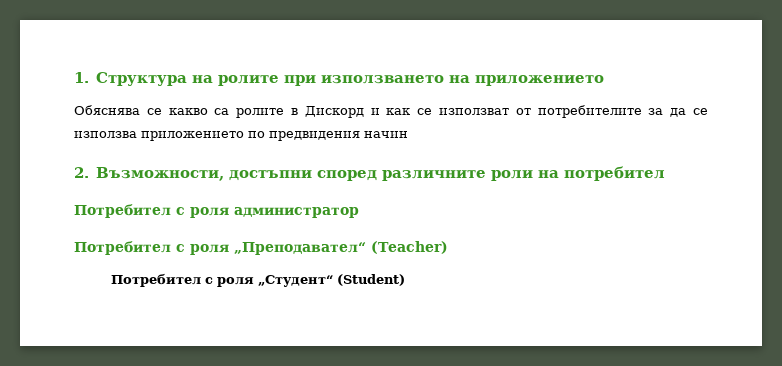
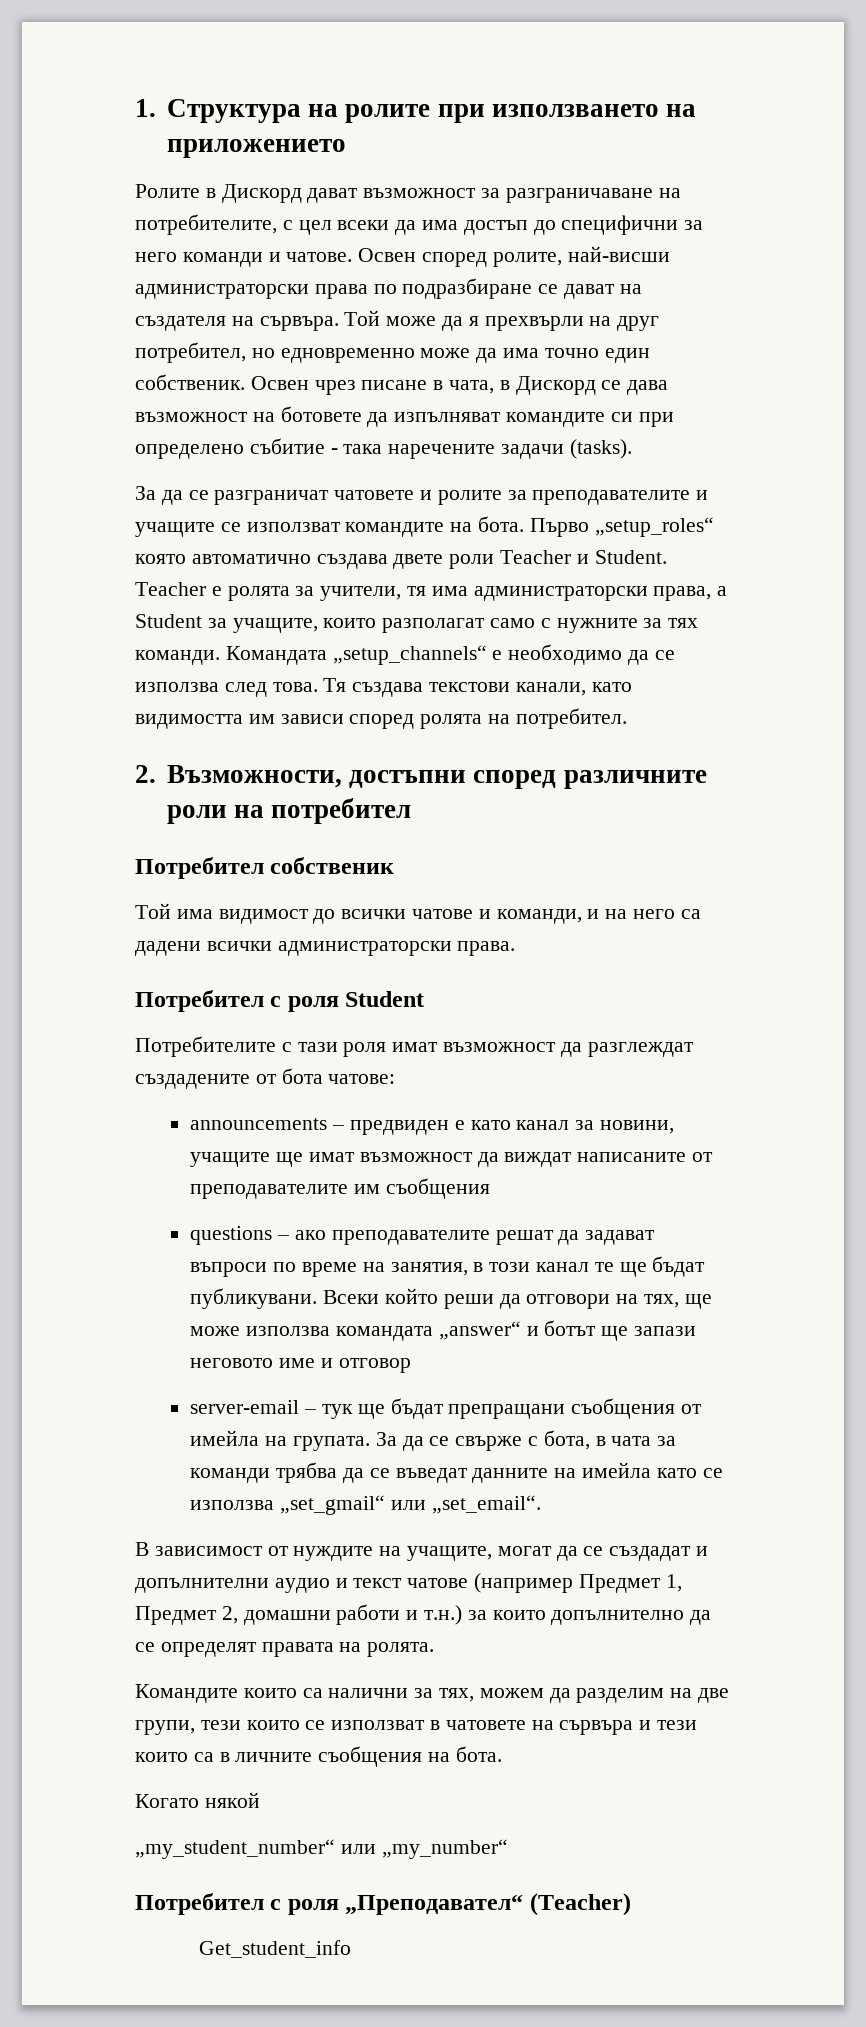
[74,105,708,118] [74,131,408,141] Обяснява се какво са ролите в Дискорд и как се използват от потребителите за да се използва приложението по предвидения начин -> [135,184,681,203] [135,214,704,235] [135,246,670,267] [135,278,642,299] [135,310,660,331] [135,342,650,363] [135,374,669,395] [135,406,674,427] [135,438,632,459] [135,486,709,505] [135,516,714,537] [135,550,667,569] [135,582,728,601] [135,614,699,633] [135,644,675,665] [135,678,632,697] [135,708,627,729] Ролите в Дискорд дават възможност за разграничаване на потребителите, с цел всеки да има достъп до специфични за него команди и чатове. Освен според ролите, най-висши администраторски права по подразбиране се дават на създателя на сървъра. Той може да я прехвърли на друг потребител, но едновременно може да има точно един собственик. Освен чрез писане в чата, в Дискорд се дава възможност на ботовете да изпълняват командите си при определено събитие - така наречените задачи (tasks). // За да се разграничат чатовете и ролите за преподавателите и учащите се използват командите на бота. Първо „setup_roles“ която автоматично създава двете роли Teacher и Student. Teacher е ролята за учители, тя има администраторски права, а Student за учащите, които разполагат само с нужните за тях команди. Командата „setup_channels“ е необходимо да се използва след това. Тя създава текстови канали, като видимостта им зависи според ролята на потребител.
[176,207,359,218] с роля администратор -> [270,857,395,874] [135,903,701,924] [135,941,516,956] [135,990,425,1012] [135,1036,694,1057] [135,1068,396,1089] [190,1118,675,1135] [190,1152,714,1167] [190,1178,491,1199] [190,1226,656,1245] [190,1256,706,1277] [190,1288,712,1309] [190,1320,697,1341] [190,1358,411,1373] [190,1398,703,1419] [190,1430,677,1451] [190,1462,723,1483] [190,1495,541,1515] [135,1542,709,1561] [135,1573,682,1593] [135,1604,712,1625] [135,1642,435,1657] [135,1684,730,1703] [135,1720,698,1735] [135,1746,502,1767] [135,1792,260,1808] [135,1839,508,1859] собственик // Той има видимост до всички чатове и команди, и на него са дадени всички администраторски права. // Потребител с роля Student // Потребителите с тази роля имат възможност да разглеждат създадените от бота чатове: // announcements – предвиден е като канал за новини, учащите ще имат възможност да виждат написаните от преподавателите им съобщения // questions – ако преподавателите решат да задават въпроси по време на занятия, в този канал те ще бъдат публикувани. Всеки който реши да отговори на тях, ще може използва командата „answer“ и ботът ще запази неговото име и отговор // server-email – тук ще бъдат препращани съобщения от имейла на групата. За да се свърже с бота, в чата за команди трябва да се въведат данните на имейла като се използва „set_gmail“ или „set_email“. // В зависимост от нуждите на учащите, могат да се създадат и допълнителни аудио и текст чатове (например Предмет 1, Предмет 2, домашни работи и т.н.) за които допълнително да се определят правата на ролята. // Командите които са налични за тях, можем да разделим на две групи, тези които се използват в чатовете на сървъра и тези които са в личните съобщения на бота. // Когато някой // „my_student_number“ или „my_number“
[111,273,406,287] Потребител с роля „Студент“ (Student) -> [198,1940,351,1958] Get_student_info

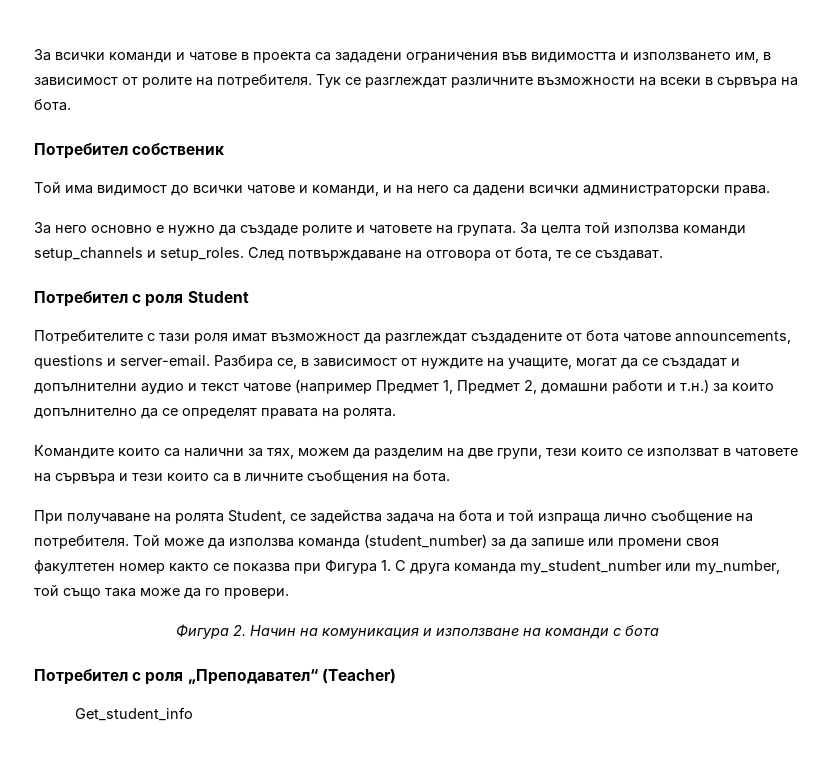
[135,99,697,123] [166,139,346,158] [135,184,681,203] [135,214,704,235] [135,246,670,267] [135,278,642,299] [135,310,660,331] [135,342,650,363] [135,374,669,395] [135,406,674,427] [135,438,632,459] [135,486,709,505] [135,516,714,537] [135,550,667,569] [135,582,728,601] [135,614,699,633] [135,644,675,665] [135,678,632,697] [135,708,627,729] [135,765,707,789] [166,798,412,824] 1. Структура на ролите при използването на приложението // Ролите в Дискорд дават възможност за разграничаване на потребителите, с цел всеки да има достъп до специфични за него команди и чатове. Освен според ролите, най-висши администраторски права по подразбиране се дават на създателя на сървъра. Той може да я прехвърли на друг потребител, но едновременно може да има точно един собственик. Освен чрез писане в чата, в Дискорд се дава възможност на ботовете да изпълняват командите си при определено събитие - така наречените задачи (tasks). // За да се разграничат чатовете и ролите за преподавателите и учащите се използват командите на бота. Първо „setup_roles“ която автоматично създава двете роли Teacher и Student. Teacher е ролята за учители, тя има администраторски права, а Student за учащите, които разполагат само с нужните за тях команди. Командата „setup_channels“ е необходимо да се използва след това. Тя създава текстови канали, като видимостта им зависи според ролята на потребител. // 2. Възможности, достъпни според различните роли на потребител -> [34,49,771,63] [34,74,798,88] [34,99,71,111] За всички команди и чатове в проекта са зададени ограничения във видимостта и използването им, в зависимост от ролите на потребителя. Тук се разглеждат различните възможности на всеки в сървъра на бота.
(516, 948) none -> [34,221,746,236] [34,247,663,261] // За него основно е нужно да създаде ролите и чатовете на групата. За целта той използва команди setup_channels и setup_roles. След потвърждаване на отговора от бота, те се създават.
[328,1074,396,1084] [190,1118,675,1135] [190,1152,714,1167] [190,1178,491,1199] [190,1226,656,1245] [190,1256,706,1277] [190,1288,712,1309] [190,1320,697,1341] [190,1358,411,1373] [190,1398,703,1419] [190,1430,677,1451] [190,1462,723,1483] [190,1495,541,1515] [135,1542,149,1556] чатове: // announcements – предвиден е като канал за новини, учащите ще имат възможност да виждат написаните от преподавателите им съобщения // questions – ако преподавателите решат да задават въпроси по време на занятия, в този канал те ще бъдат публикувани. Всеки който реши да отговори на тях, ще може използва командата „answer“ и ботът ще запази неговото име и отговор // server-email – тук ще бъдат препращани съобщения от имейла на групата. За да се свърже с бота, в чата за команди трябва да се въведат данните на имейла като се използва „set_gmail“ или „set_email“. // В -> [623,331,791,344] [34,355,309,369] чатове announcements, questions и server-email. Разбира се, в
[135,1792,260,1808] [135,1839,508,1859] Когато някой // „my_student_number“ или „my_number“ -> [34,509,753,524] [34,534,719,549] [34,560,780,574] [34,584,289,599] [176,624,659,639] При получаване на ролята Student, се задейства задача на бота и той изпраща лично съобщение на потребителя. Той може да използва команда (student_number) за да запише или промени своя факултетен номер както се показва при Фигура 1. С друга команда my_student_number или my_number, той също така може да го провери. // Фигура 2. Начин на комуникация и използване на команди с бота

